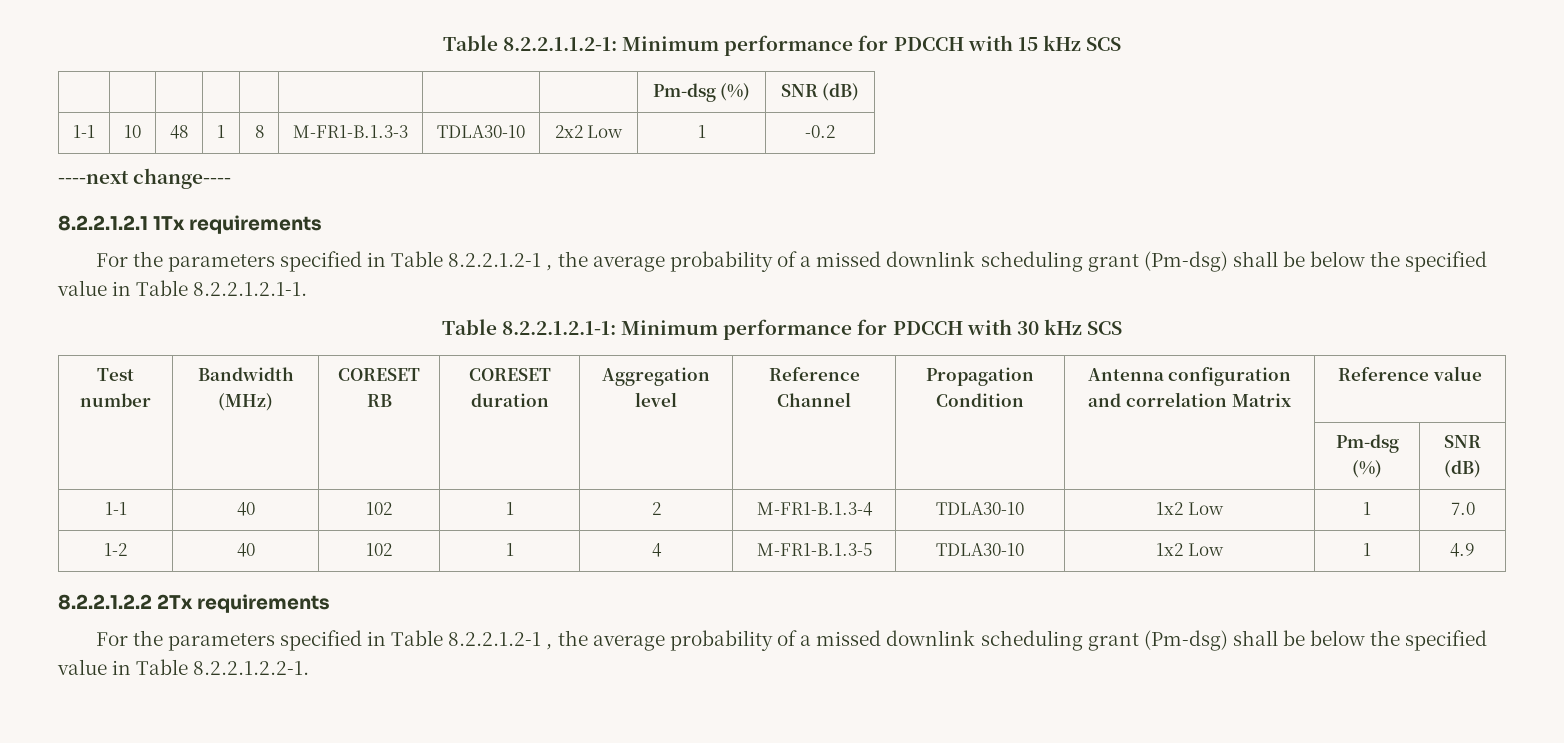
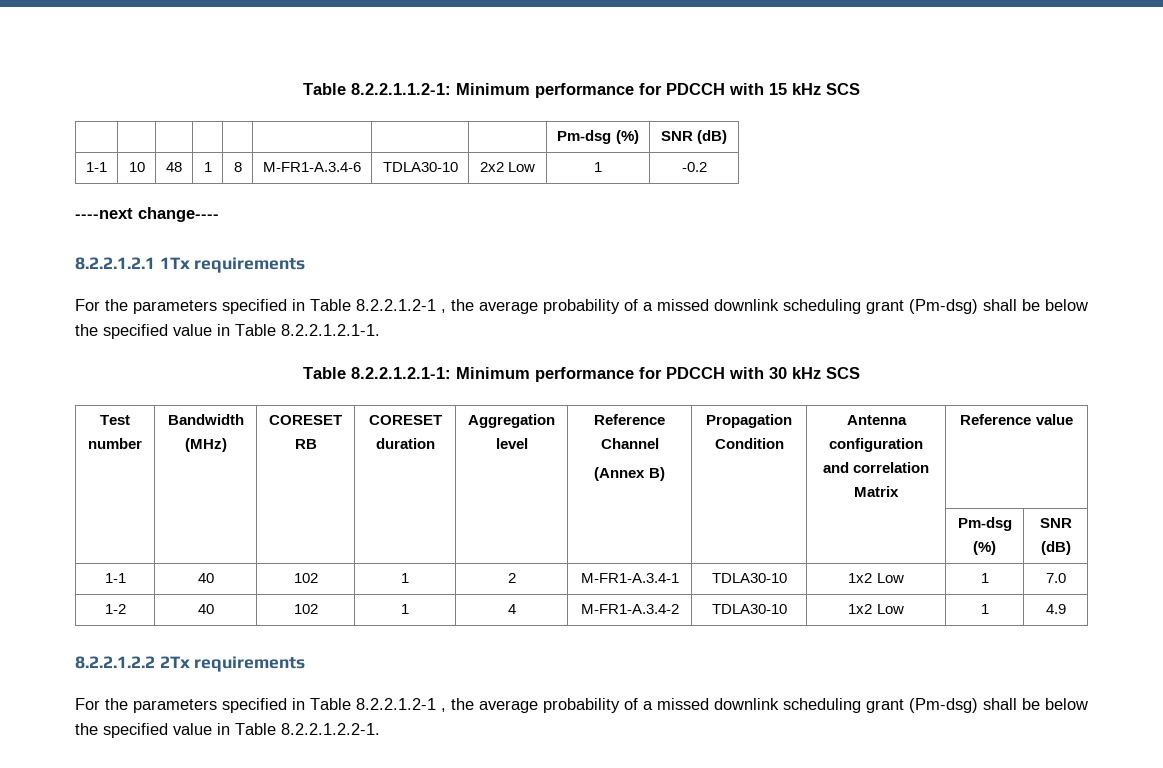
[293,125,408,138] M-FR1-B.1.3-3 -> [263,162,361,172] M-FR1-A.3.4-6
(851, 399) none -> [594,467,665,481] // (Annex B)
[756,502,873,516] M-FR1-B.1.3-4 -> [580,573,679,583] M-FR1-A.3.4-1
[756,543,872,556] M-FR1-B.1.3-5 -> [580,604,679,614] M-FR1-A.3.4-2

